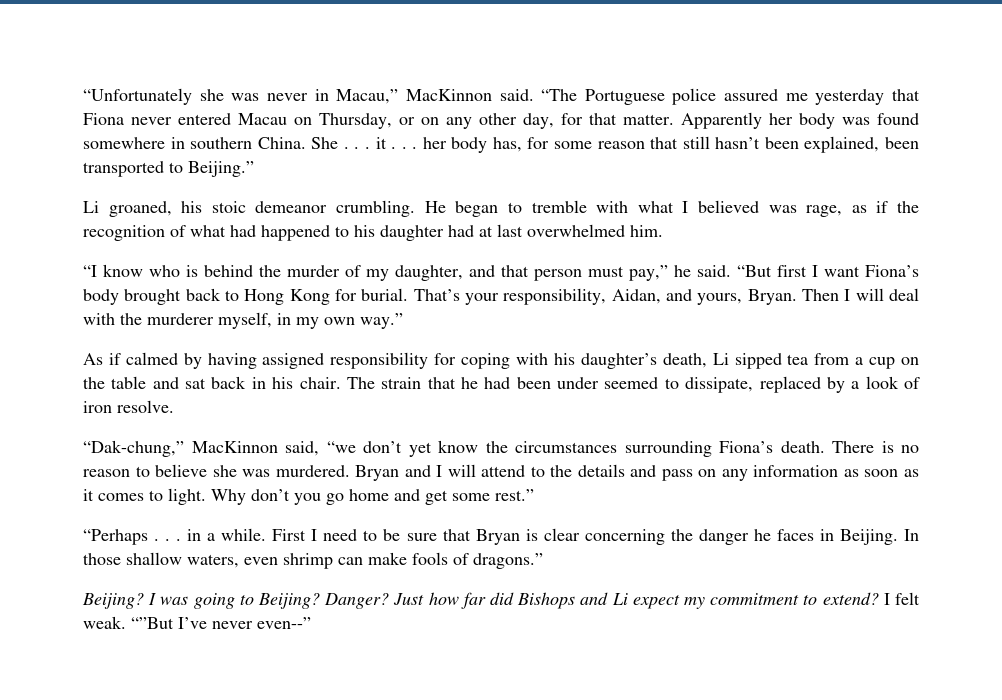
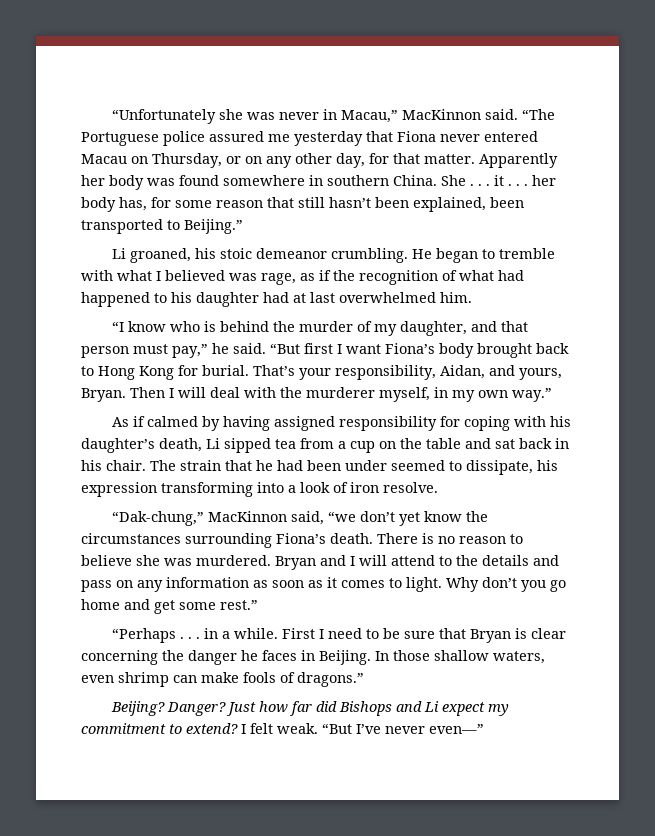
[759,376,845,393] replaced by -> [537,460,558,471] [81,482,284,497] his expression transforming into
[148,593,320,609] I was going to Beijing? -> (166, 708) none
[131,617,174,629] “”But -> [322,723,352,734] “But
[257,617,311,629] even--” -> [429,724,484,734] even—”

